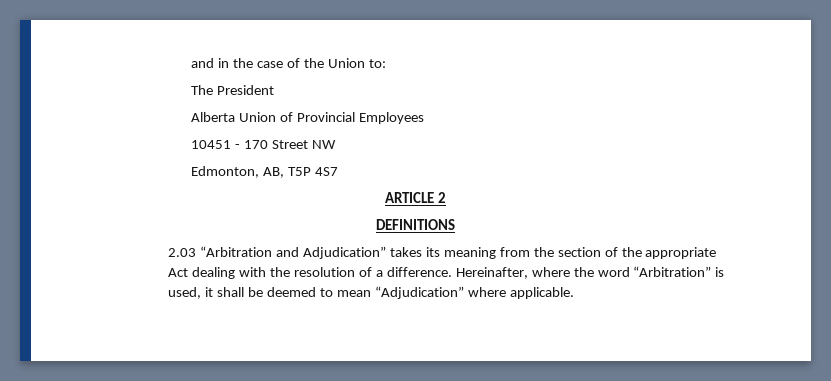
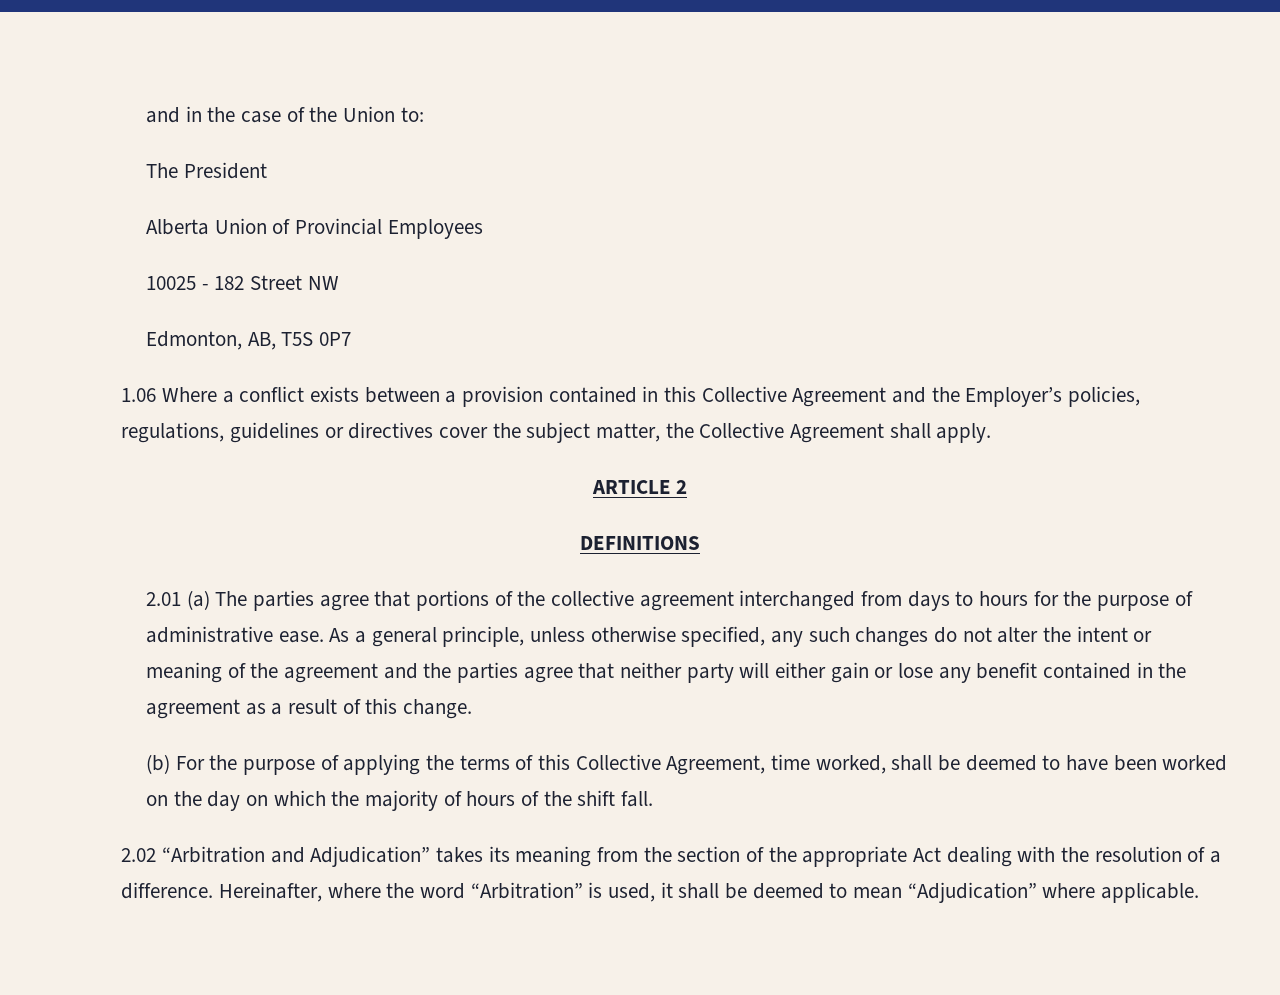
[191,140,269,149] 10451 - 170 -> [145,276,245,290] 10025 - 182
[288,167,339,176] [385,192,446,203] [376,219,455,230] [168,248,197,257] T5P 4S7 // ARTICLE 2 // DEFINITIONS // 2.03 -> [281,332,351,346] [121,386,1141,407] [121,422,992,443] [591,480,688,494] [580,536,700,550] [145,590,1193,611] [145,626,1153,647] [145,662,1187,683] [145,698,472,719] [145,754,1228,775] [145,790,653,811] [121,848,157,862] T5S 0P7 // 1.06 Where a conflict exists between a provision contained in this Collective Agreement and the Employer’s policies, regulations, guidelines or directives cover the subject matter, the Collective Agreement shall apply. // ARTICLE 2 // DEFINITIONS // 2.01 (a) The parties agree that portions of the collective agreement interchanged from days to hours for the purpose of administrative ease. As a general principle, unless otherwise specified, any such changes do not alter the intent or meaning of the agreement and the parties agree that neither party will either gain or lose any benefit contained in the agreement as a result of this change. // (b) For the purpose of applying the terms of this Collective Agreement, time worked, shall be deemed to have been worked on the day on which the majority of hours of the shift fall. // 2.02

